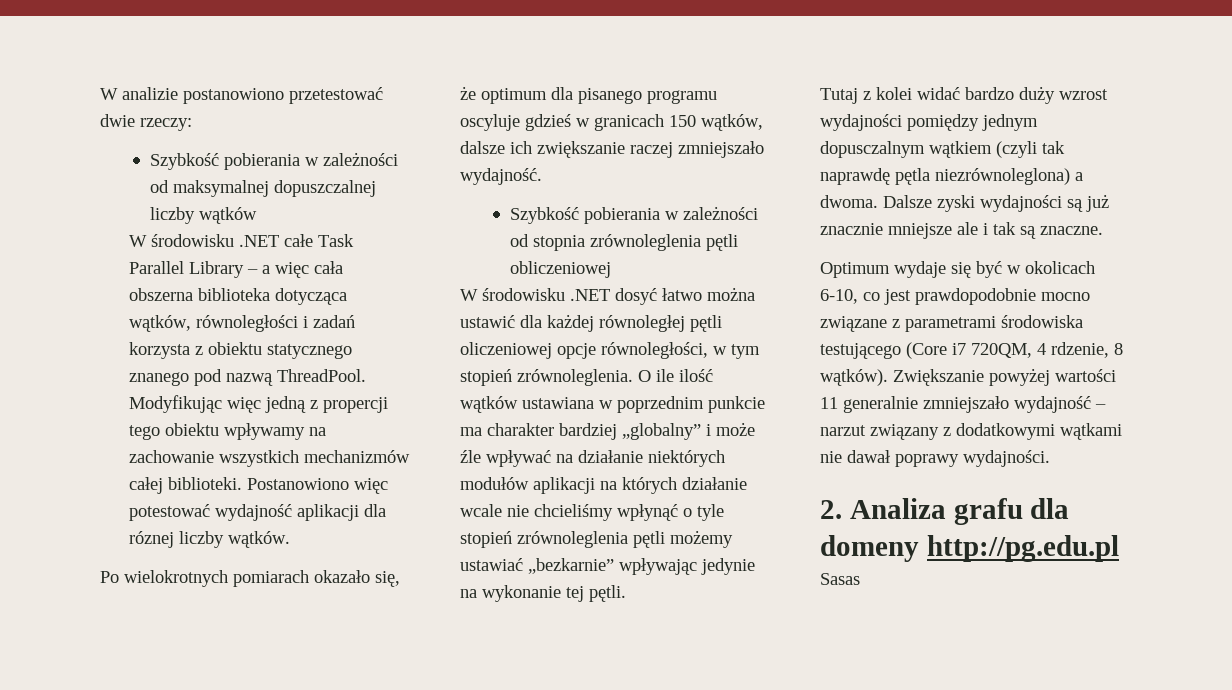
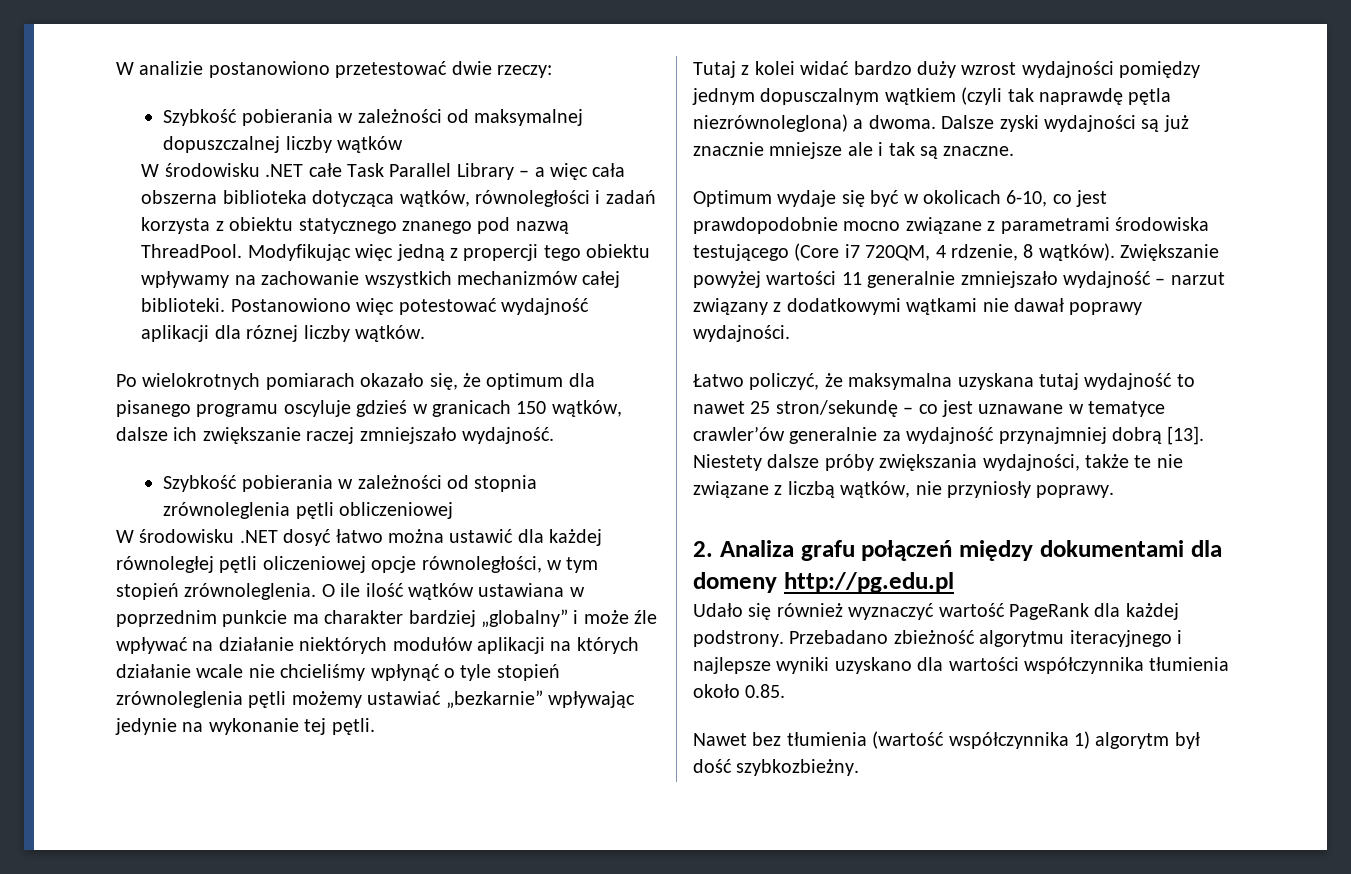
(1050, 458) none -> [693,373,1195,390] [693,400,1166,417] [693,426,1205,445] [693,454,1183,471] [693,481,1115,498] // Łatwo policzyć, że maksymalna uzyskana tutaj wydajność to nawet 25 stron/sekundę – co jest uznawane w tematyce crawler’ów generalnie za wydajność przynajmniej dobrą [13]. Niestety dalsze próby zwiększania wydajności, także te nie związane z liczbą wątków, nie przyniosły poprawy.
(1023, 511) none -> [861,540,1184,561] połączeń między dokumentami
[820,573,860,585] Sasas -> [693,603,1179,620] [693,630,1182,647] [693,657,1230,674] [693,684,786,698] [693,731,1200,749] [693,759,860,776] Udało się również wyznaczyć wartość PageRank dla każdej podstrony. Przebadano zbieżność algorytmu iteracyjnego i najlepsze wyniki uzyskano dla wartości współczynnika tłumienia około 0.85. // Nawet bez tłumienia (wartość współczynnika 1) algorytm był dość szybkozbieżny.

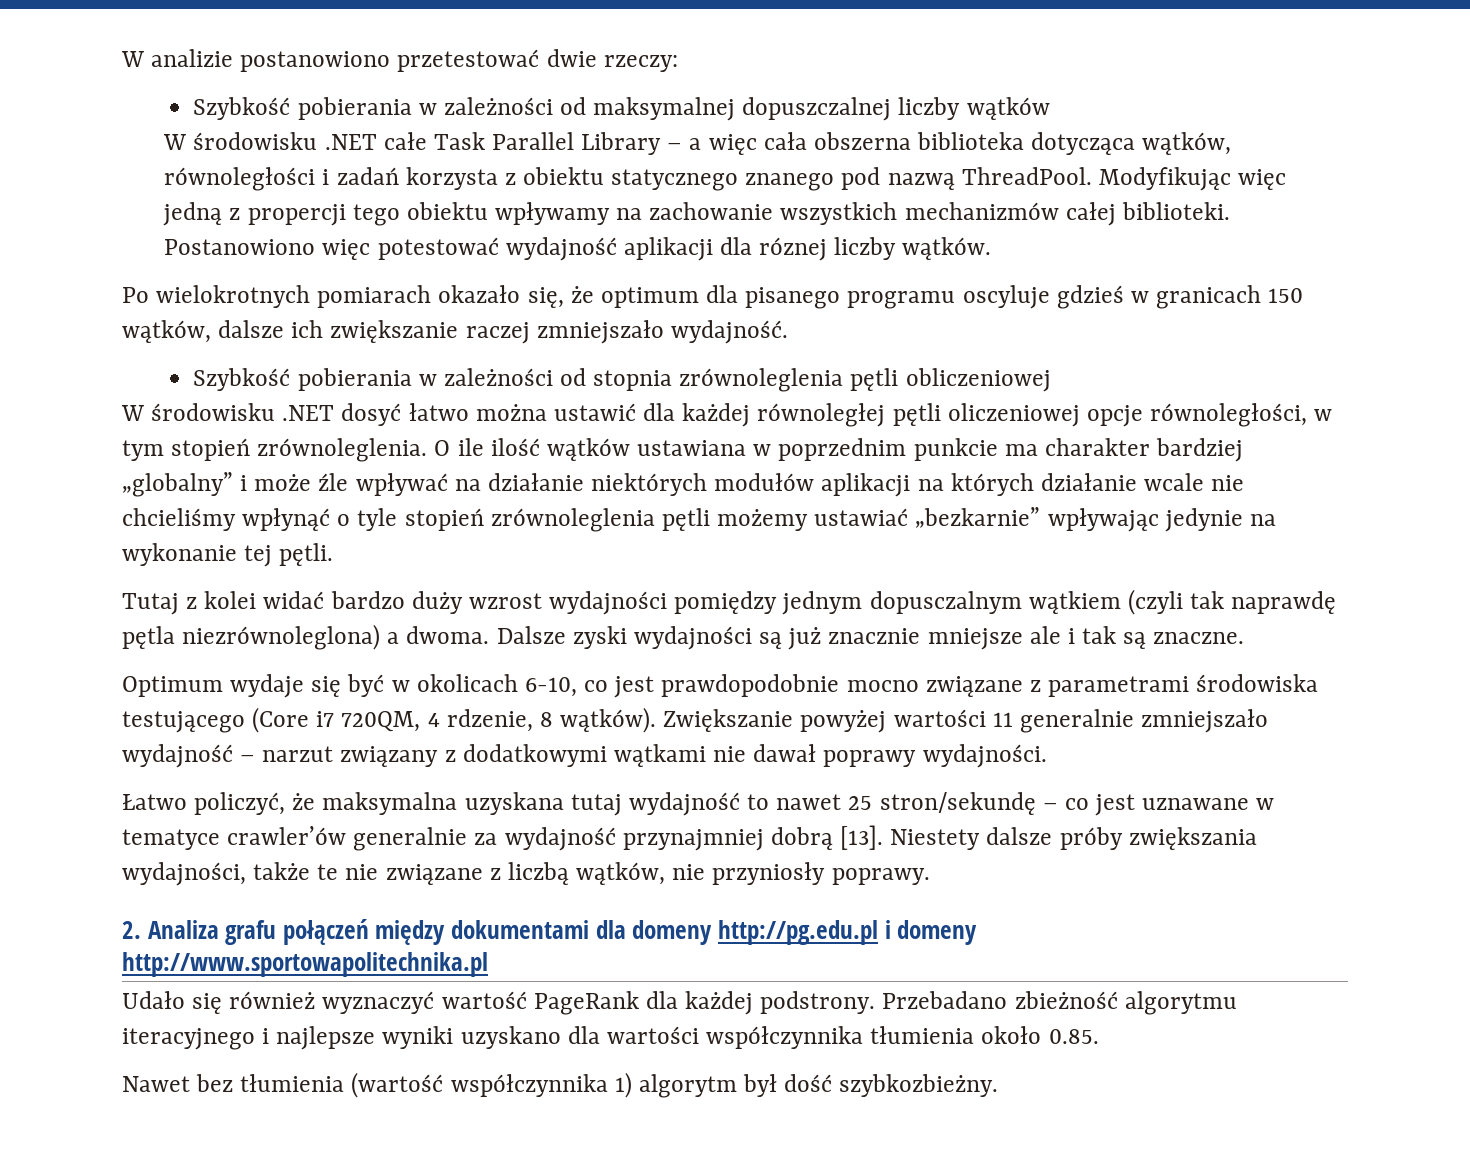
(954, 582) none -> [884,920,978,945] [122,952,488,977] i domeny http://www.sportowapolitechnika.pl

